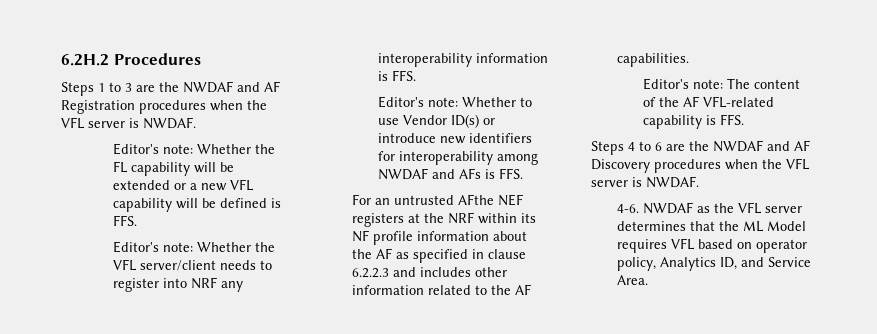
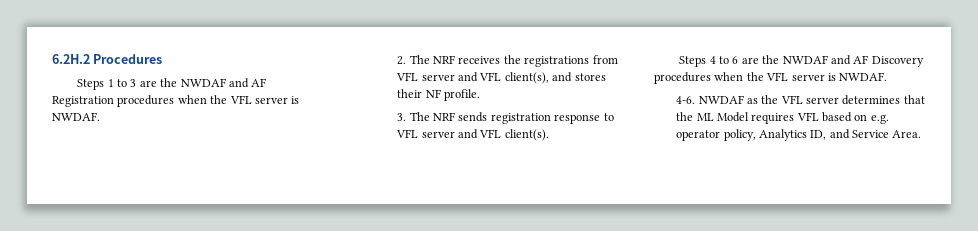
[113,143,276,155] [113,161,235,176] [113,179,254,191] [113,198,282,212] [113,215,138,226] [113,241,276,253] [113,259,273,271] [113,277,244,292] [378,53,549,67] [378,70,417,81] [378,96,533,108] [378,114,496,128] [378,133,533,144] [378,151,539,165] [378,168,524,180] [352,194,524,206] [352,212,537,227] [352,230,528,245] [352,248,527,263] [352,267,508,278] [352,284,532,295] [617,53,690,67] [643,78,801,90] [643,96,775,108] [643,114,745,129] Editor's note: Whether the FL capability will be extended or a new VFL capability will be defined is FFS. // Editor's note: Whether the VFL server/client needs to register into NRF any interoperability information is FFS. // Editor's note: Whether to use Vendor ID(s) or introduce new identifiers for interoperability among NWDAF and AFs is FFS. // For an untrusted AFthe NEF registers at the NRF within its NF profile information about the AF as specified in clause 6.2.2.3 and includes other information related to the AF capabilities. // Editor's note: The content of the AF VFL-related capability is FFS. -> [397,55,618,67] [396,72,606,84] [397,89,481,101] [397,112,614,124] [396,129,549,141] 2. The NRF receives the registrations from VFL server and VFL client(s), and stores their NF profile. // 3. The NRF sends registration response to VFL server and VFL client(s).
(753, 245) none -> [870,114,889,124] e.g.

